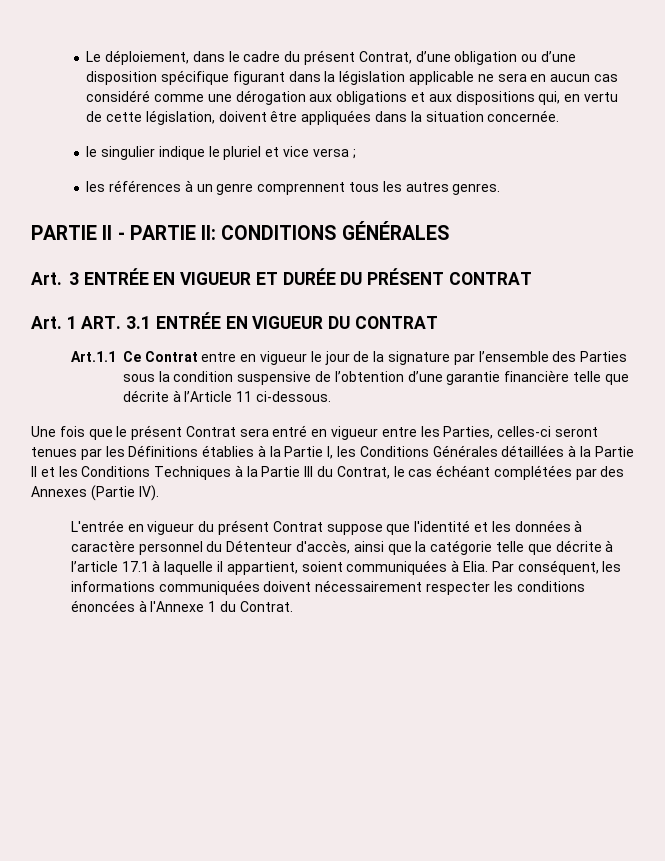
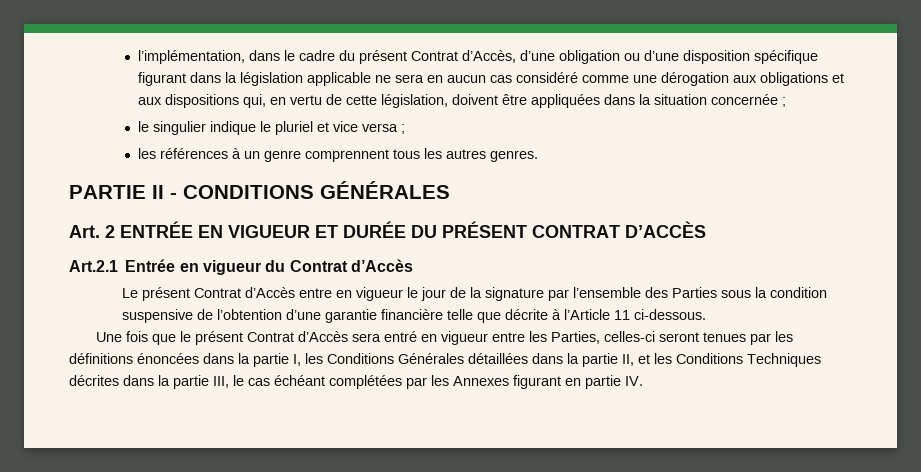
[86,50,190,65] Le déploiement, -> [138,50,246,64] l’implémentation,
[358,51,412,64] Contrat, -> [411,50,517,63] Contrat d’Accès,
[487,110,560,122] concernée. -> [711,94,787,107] concernée ;
[129,225,217,240] PARTIE II: -> (177, 196) none
[69,272,79,285] 3 -> [105,225,115,238] 2
[31,312,438,329] [70,351,198,362] // Art. 1 ART. 3.1 ENTRÉE EN VIGUEUR DU CONTRAT // Art.1.1 Ce Contrat -> [625,221,706,238] [69,259,413,275] [122,287,296,301] D’ACCÈS // Art.2.1 Entrée en vigueur du Contrat d’Accès // Le présent Contrat d’Accès
(236, 431) none -> [298,331,349,342] d’Accès
[128,445,324,457] Définitions établies à la Partie -> [69,353,289,367] définitions énoncées dans la partie
[568,445,634,457] [31,465,390,480] à la Partie II et les Conditions Techniques à la Partie III du Contrat, -> [532,353,821,367] [69,375,229,389] dans la partie II, et les Conditions Techniques décrites dans la partie III,
[600,466,625,477] [31,485,159,501] [70,520,583,535] [70,540,614,555] [70,560,622,575] [70,580,585,595] [70,600,293,612] des Annexes (Partie IV). // L'entrée en vigueur du présent Contrat suppose que l'identité et les données à caractère personnel du Détenteur d'accès, ainsi que la catégorie telle que décrite à l’article 17.1 à laquelle il appartient, soient communiquées à Elia. Par conséquent, les informations communiquées doivent nécessairement respecter les conditions énoncées à l'Annexe 1 du Contrat. -> [431,375,643,389] les Annexes figurant en partie IV.

